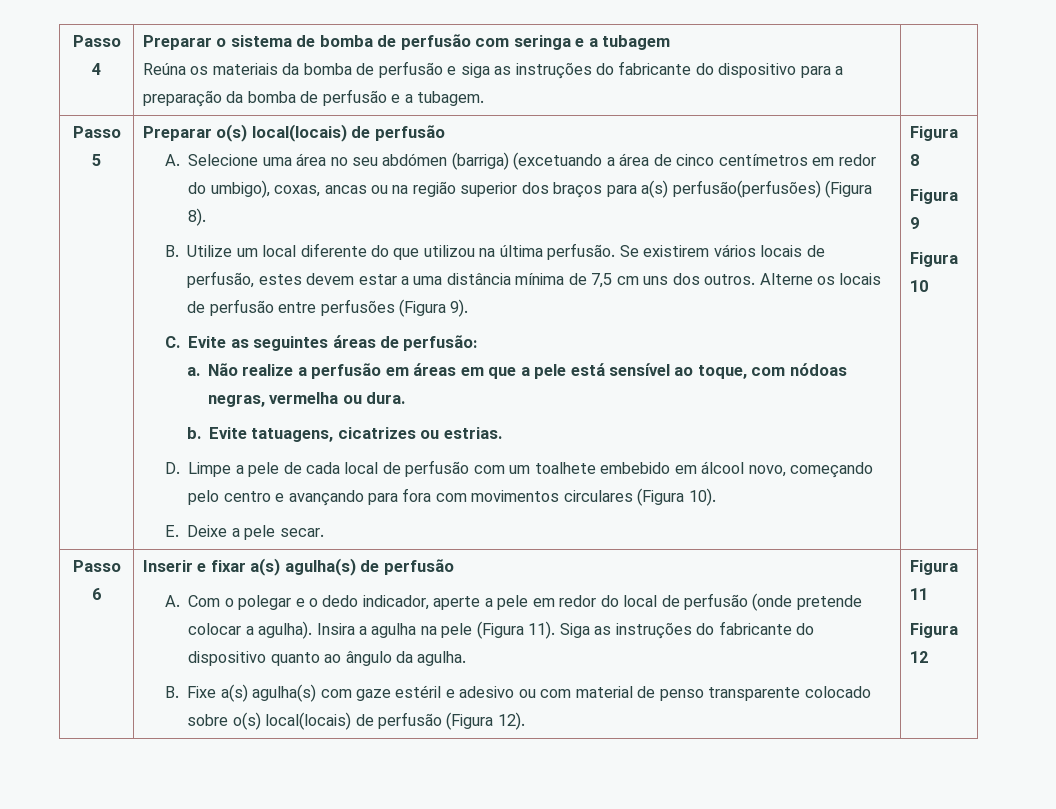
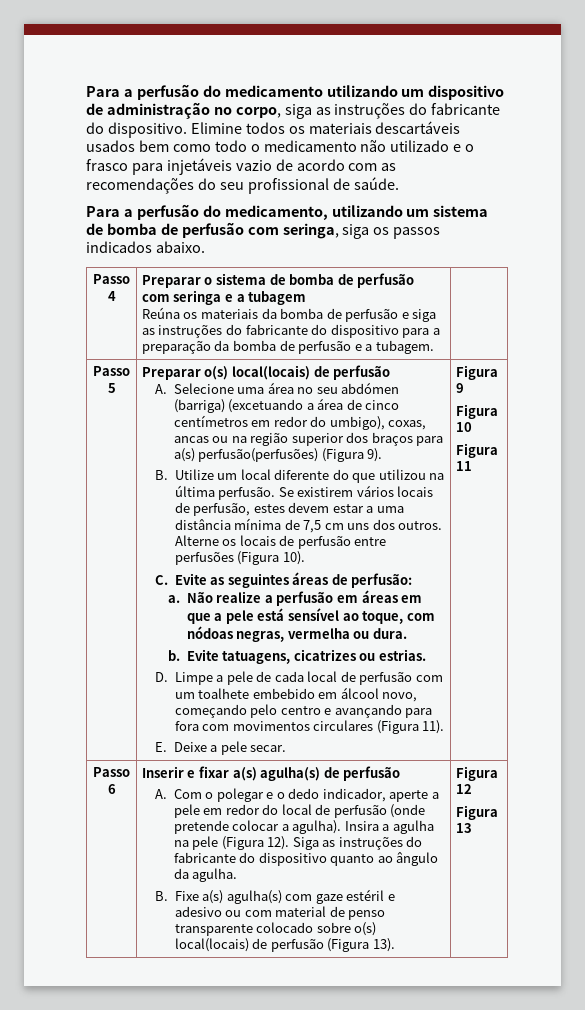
(72, 41) none -> [86,84,505,100] [86,102,501,119] [86,121,461,138] [86,140,475,152] [86,158,397,175] [86,177,399,194] [86,204,489,220] [86,222,441,239] [86,241,205,253] Para a perfusão do medicamento utilizando um dispositivo de administração no corpo, siga as instruções do fabricante do dispositivo. Elimine todos os materiais descartáveis usados bem como todo o medicamento não utilizado e o frasco para injetáveis vazio de acordo com as recomendações do seu profissional de saúde. // Para a perfusão do medicamento, utilizando um sistema de bomba de perfusão com seringa, siga os passos indicados abaixo. //
[188,208,207,226] 8). -> [367,448,383,462] 9).
[450,299,469,317] 9). -> [282,551,305,565] 10).
[688,488,716,506] 10). -> [422,720,445,734] 11).
[910,154,920,166] [910,189,959,204] 8 // Figura -> (498, 372) none
(929, 286) none -> [455,443,498,458] [455,461,472,471] // Figura 11
[528,621,556,639] 11). -> [267,836,290,850] 12).
[497,712,525,730] [910,560,959,575] [910,588,929,600] [910,623,959,638] [910,651,929,663] 12). | Figura 11 // Figura 12 -> [372,938,395,952] [455,766,498,781] [455,784,472,794] [455,805,498,820] [455,823,472,833] 13). | Figura 12 // Figura 13

